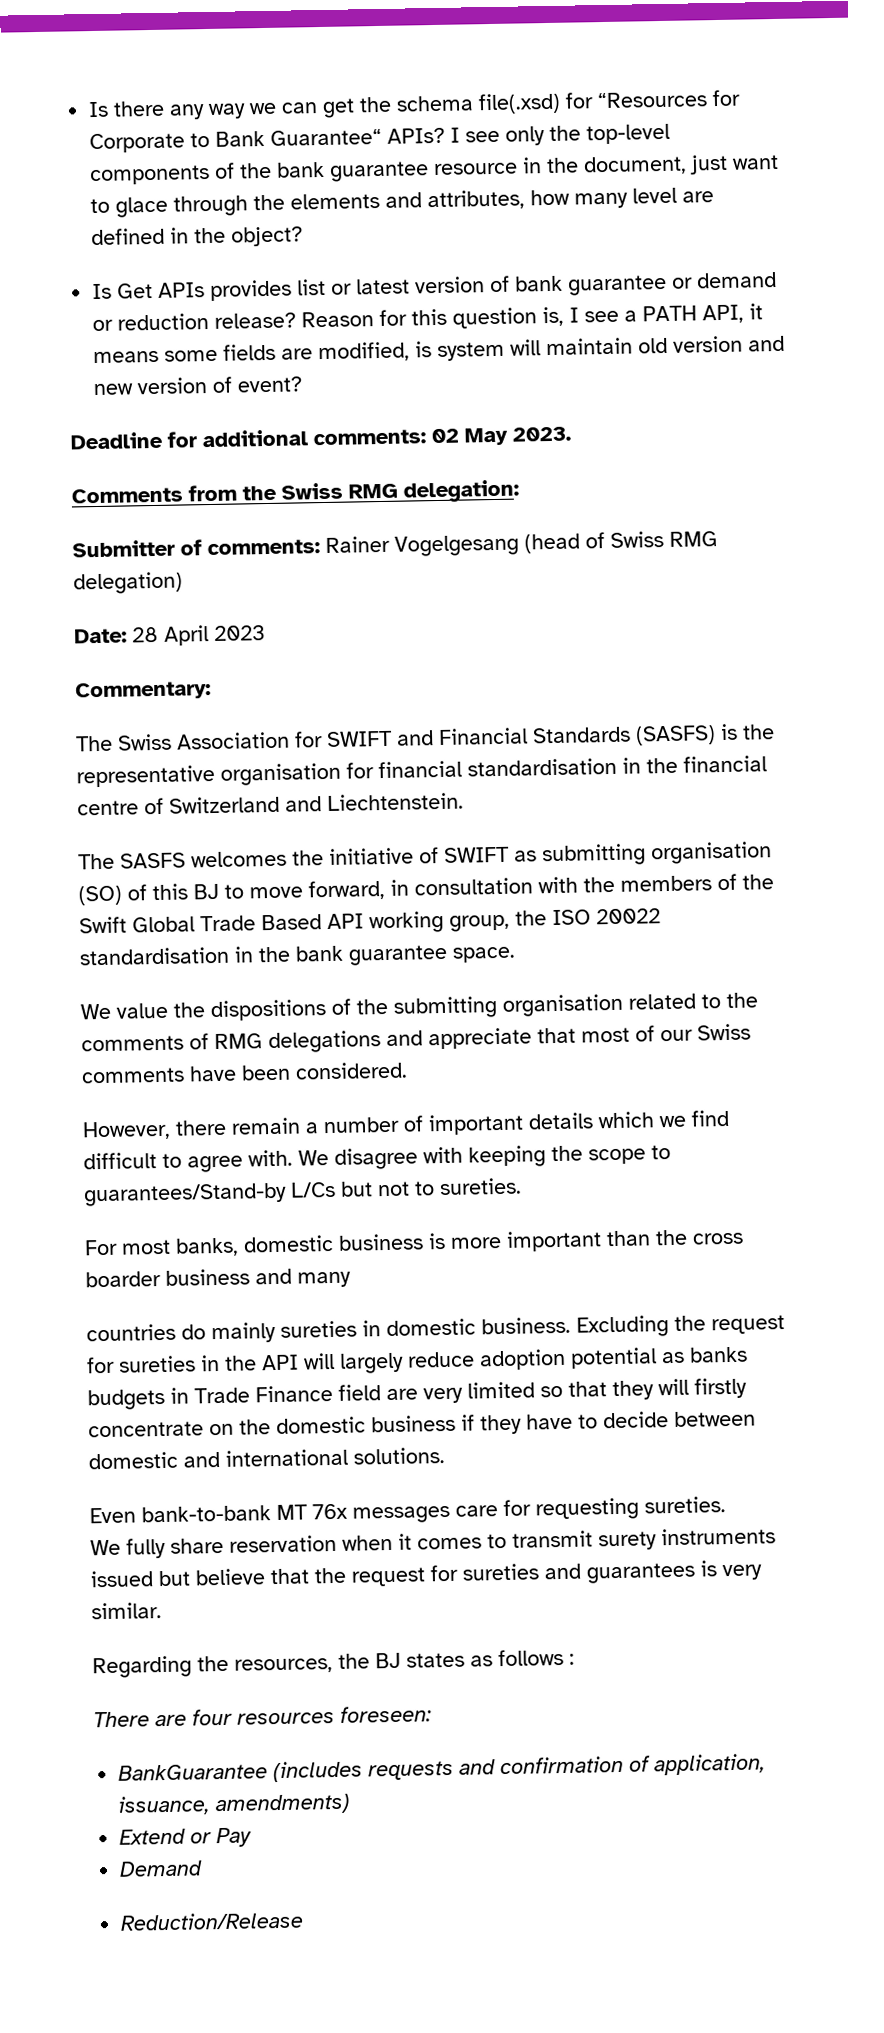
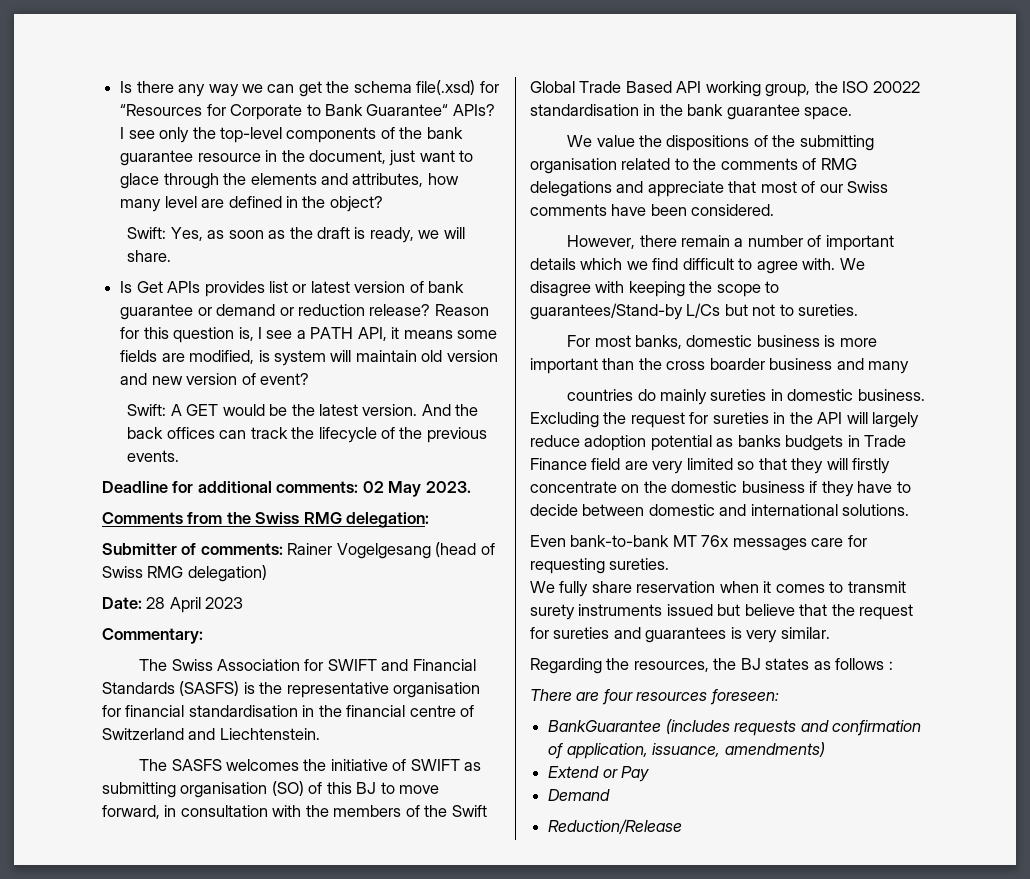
(304, 236) none -> [127,227,465,243] [127,250,172,262] // Swift: Yes, as soon as the draft is ready, we will share.
(303, 384) none -> [127,404,479,416] [127,427,487,443] [127,450,180,462] // Swift: A GET would be the latest version. And the back offices can track the lifecycle of the previous events.

